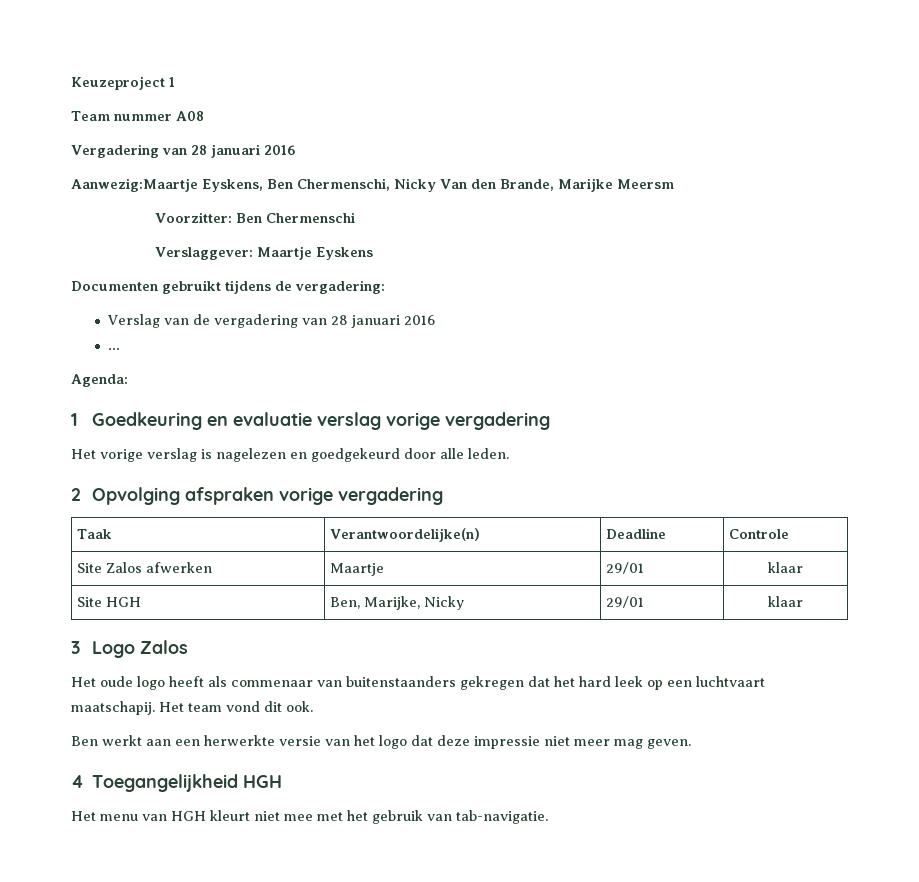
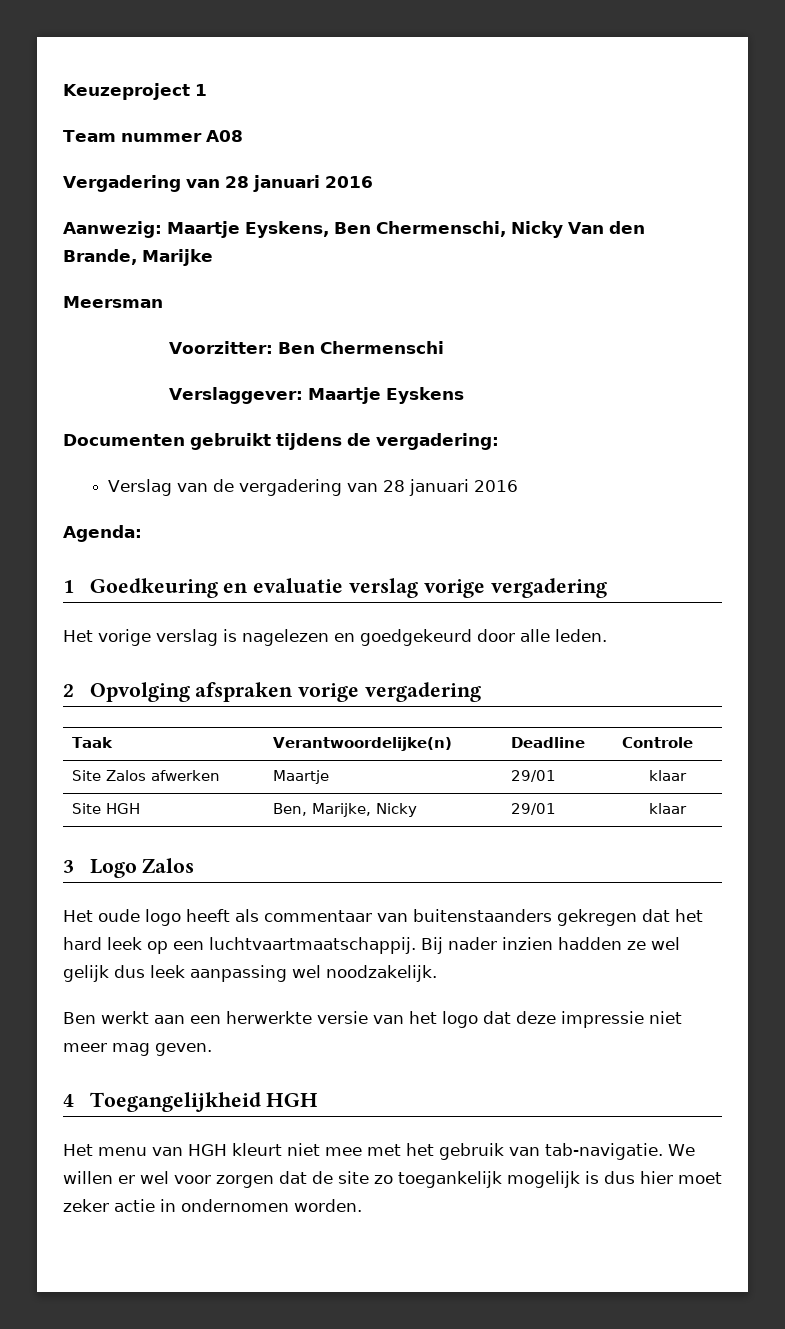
[71,178,198,192] Aanwezig:Maartje -> [63,221,240,238] Aanwezig: Maartje
[617,179,674,189] Meersm -> [63,296,163,308] // Meersman
[107,348,120,350] // … -> (518, 486) none
[231,680,313,687] commenaar -> [264,910,372,922] commentaar
[696,676,765,687] [71,701,313,715] luchtvaart maatschapij. Het team vond dit ook. -> [209,937,680,954] [63,965,437,982] luchtvaartmaatschappij. Bij nader inzien hadden ze wel gelijk dus leek aanpassing wel noodzakelijk.
(548, 817) none -> [668,1144,695,1156] [63,1171,722,1188] [63,1199,362,1212] We willen er wel voor zorgen dat de site zo toegankelijk mogelijk is dus hier moet zeker actie in ondernomen worden.

